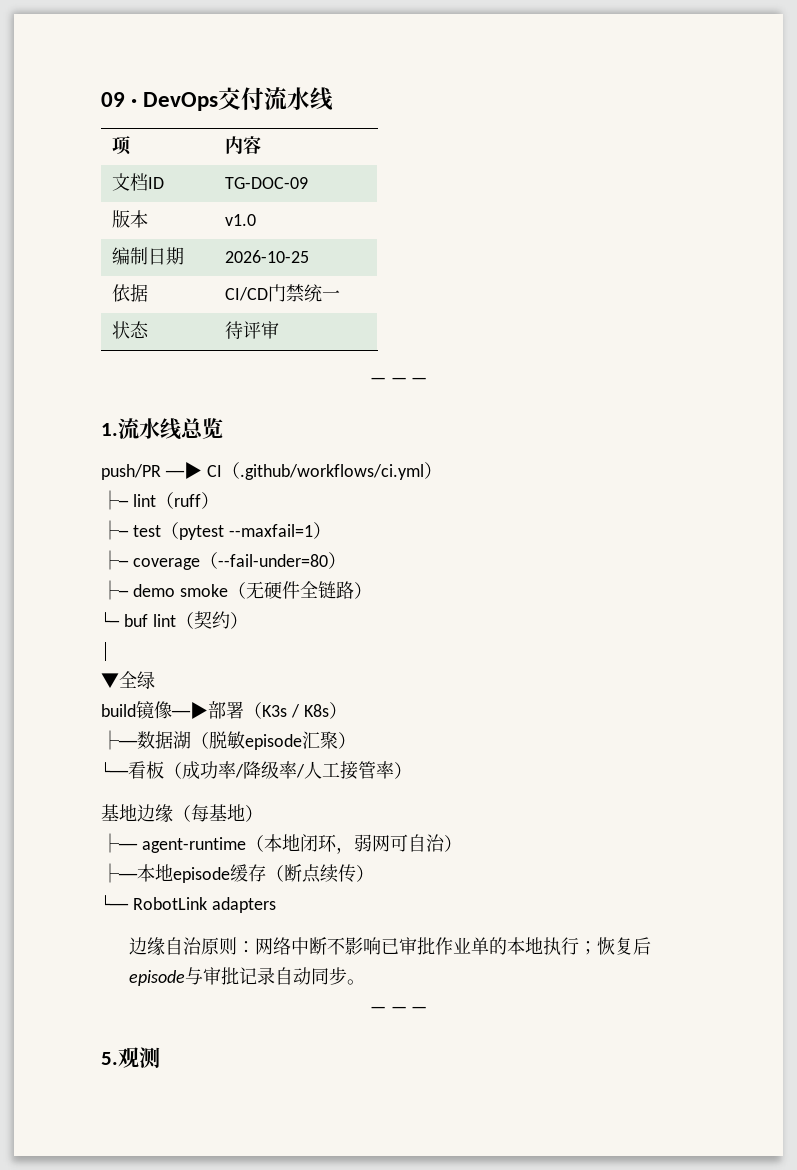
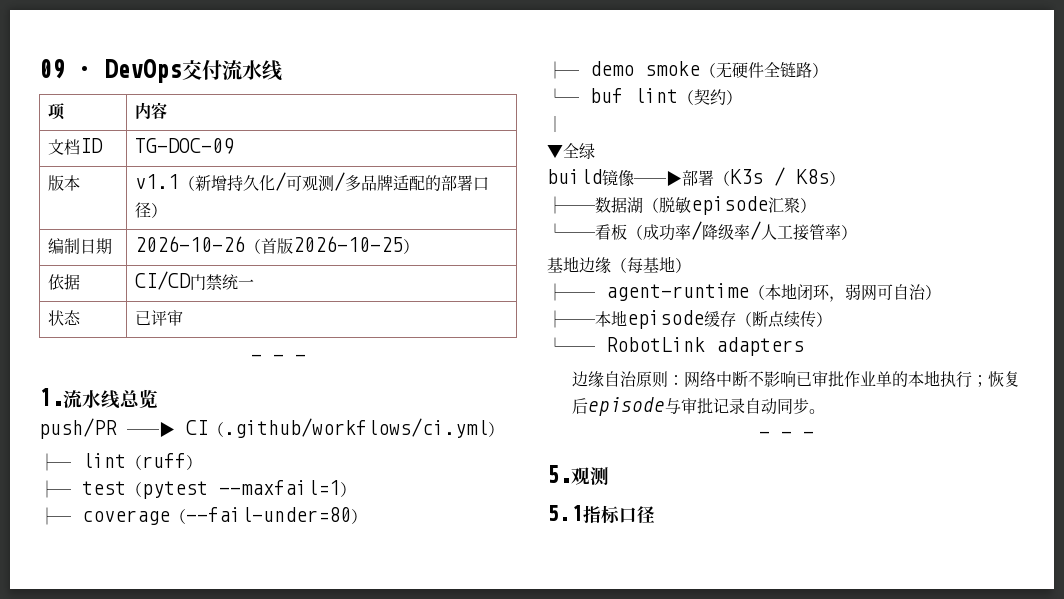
[224,214,256,226] v1.0 -> [135,172,490,191] [135,202,168,218] v1.1（新增持久化/可观测/多品牌适配的部署口径）
(184, 256) none -> [135,236,294,254] 2026-10-26（首版
(309, 256) none -> [403,239,420,254] ）
[224,321,243,339] 待 -> [135,310,152,325] 已
(160, 1057) none -> [547,505,655,524] // 5.1指标口径

